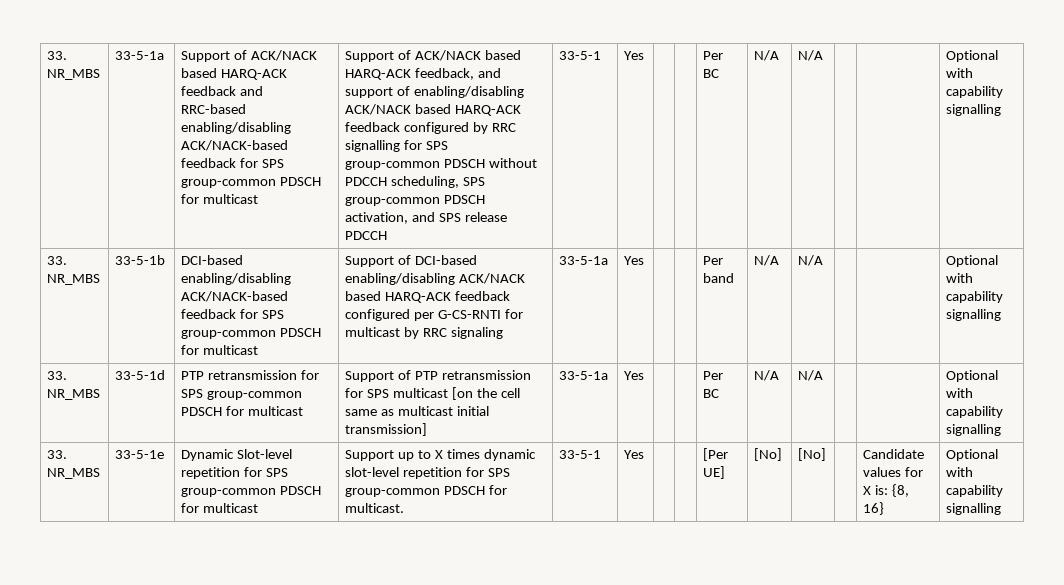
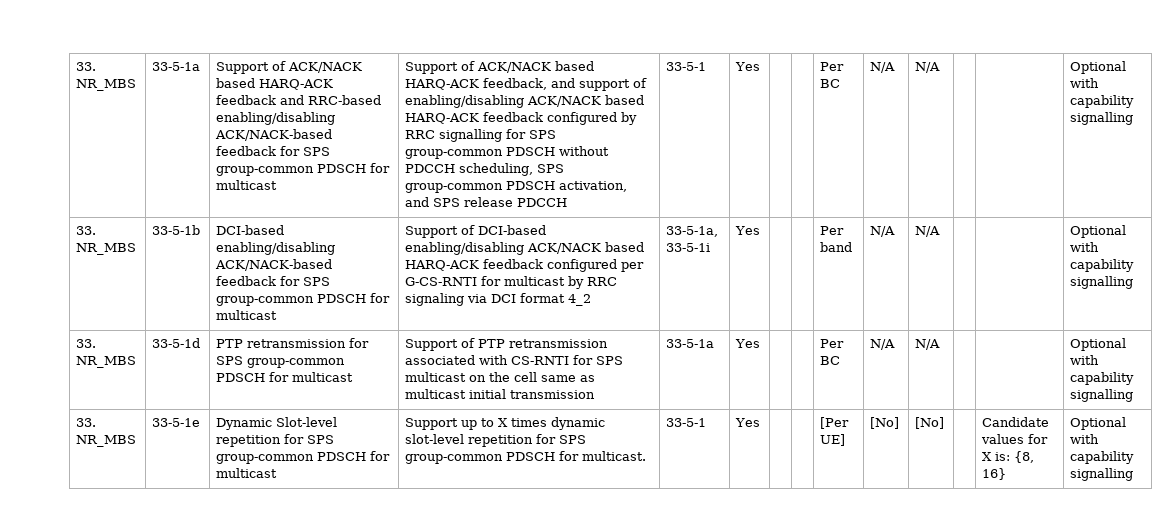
[559,256,609,265] | 33-5-1a -> [467,293,592,306] [666,226,719,237] [666,243,711,252] via DCI format 4_2 | 33-5-1a, 33-5-1i
(532, 375) none -> [405,355,570,365] associated with CS-RNTI
[452,387,474,400] [on -> [469,375,487,382] on
[345,423,428,436] transmission] -> [510,390,596,399] transmission

